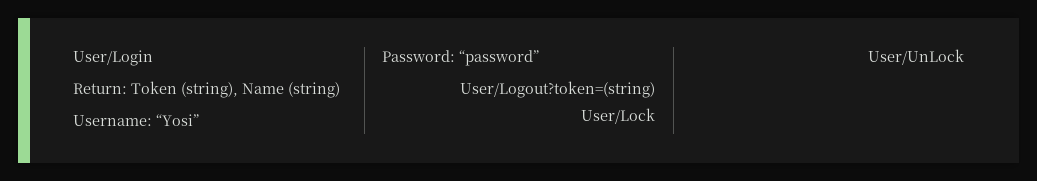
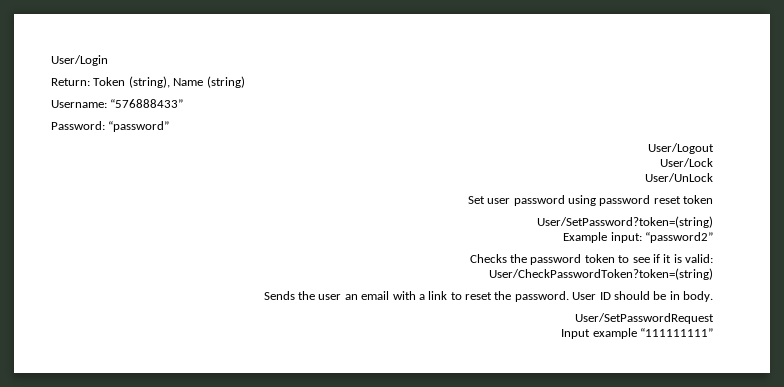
[156,114,199,126] “Yosi” -> [110,99,184,108] “576888433”
[460,81,655,98] User/Logout?token=(string) -> [648,143,714,154] User/Logout
(964, 57) none -> [467,195,713,206] [537,216,713,228] [563,232,713,243] [469,254,713,265] [489,268,713,280] [263,291,713,302] [575,313,714,324] [561,328,713,339] // Set user password using password reset token // User/SetPassword?token=(string) // Example input: “password2” // Checks the password token to see if it is valid: // User/CheckPasswordToken?token=(string) // Sends the user an email with a link to reset the password. User ID should be in body. // User/SetPasswordRequest // Input example “111111111”

